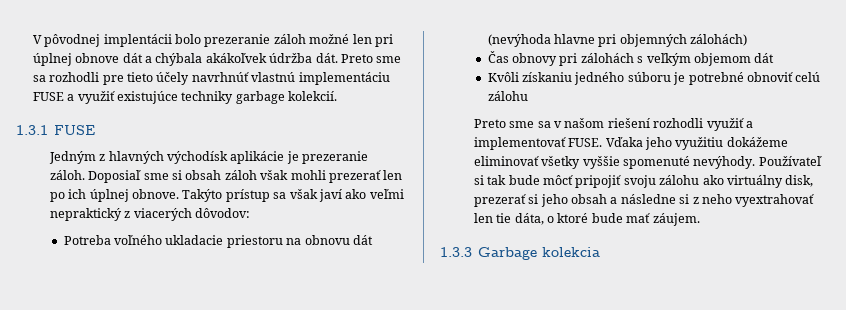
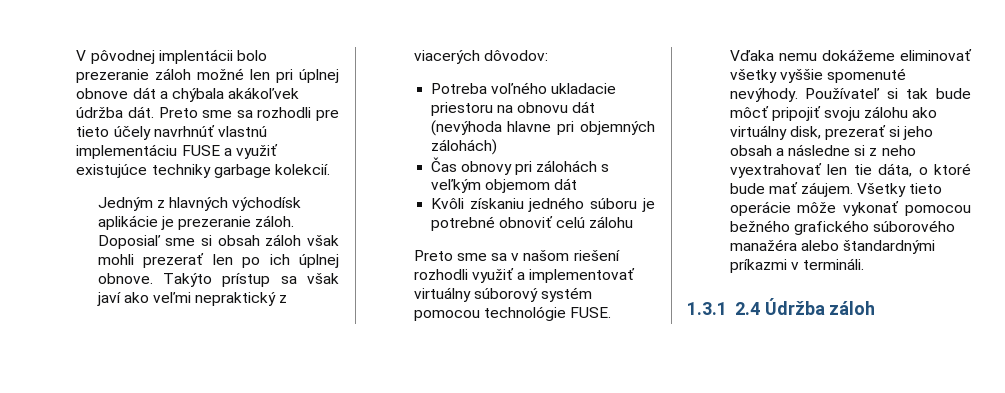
[16,125,96,135] // 1.3.1 FUSE -> (330, 169) none
[568,137,724,150] FUSE. Vďaka jeho využitiu -> [413,287,593,302] [413,306,612,321] [729,50,817,61] virtuálny súborový systém pomocou technológie FUSE. Vďaka nemu
[440,247,601,260] // 1.3.3 Garbage kolekcia -> [857,183,943,197] [729,201,971,216] [729,220,956,235] [729,239,936,254] [729,258,865,273] [687,298,876,315] Všetky tieto operácie môže vykonať pomocou bežného grafického súborového manažéra alebo štandardnými príkazmi v termináli. // 1.3.1 2.4 Údržba záloh

